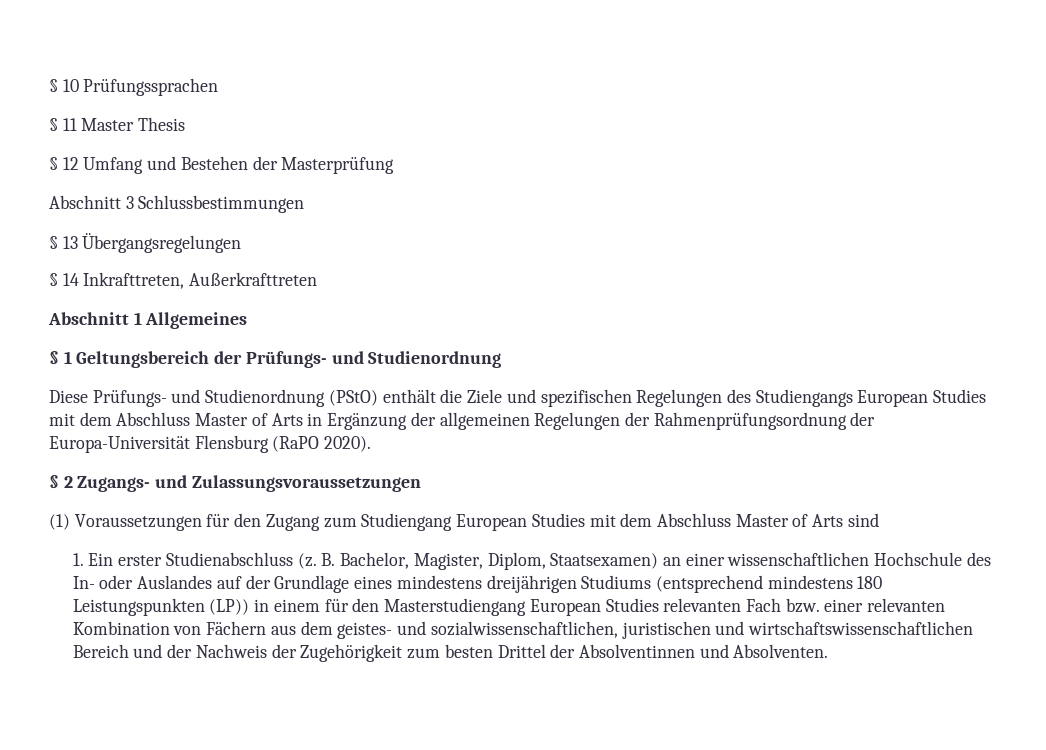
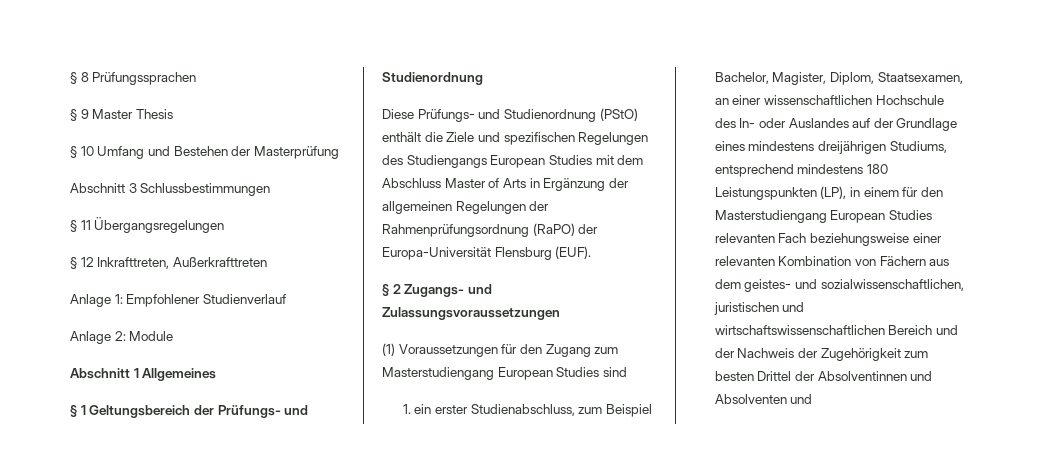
[49,79,79,92] § 10 -> [70,72,89,84] § 8
[62,118,77,131] 11 -> [80,109,89,119] 9
[62,157,79,170] 12 -> [80,146,94,156] 10
[62,236,78,249] 13 -> [80,220,91,230] 11
[62,273,79,286] 14 -> [80,257,94,267] 12
(318, 279) none -> [70,294,286,307] [70,331,174,344] // Anlage 1: Empfohlener Studienverlauf // Anlage 2: Module
(847, 421) none -> [532,223,575,236] (RaPO)
[272,436,372,452] (RaPO 2020). -> [555,246,592,259] (EUF).
[361,513,879,531] [72,552,336,569] Studiengang European Studies mit dem Abschluss Master of Arts sind // 1. Ein erster Studienabschluss (z. B. -> [382,367,627,380] [402,404,652,417] Masterstudiengang European Studies sind // 1. ein erster Studienabschluss, zum Beispiel
[550,553,659,569] Staatsexamen) -> [877,72,963,84] Staatsexamen,
[581,575,763,593] Studiums (entsprechend -> [889,141,947,153] [714,164,794,177] Studiums, entsprechend
[209,599,250,615] (LP)) -> [820,186,847,199] (LP),
[785,598,820,613] bzw. -> [809,233,909,246] beziehungsweise
[733,644,829,658] Absolventen. -> [714,394,813,404] Absolventen und

